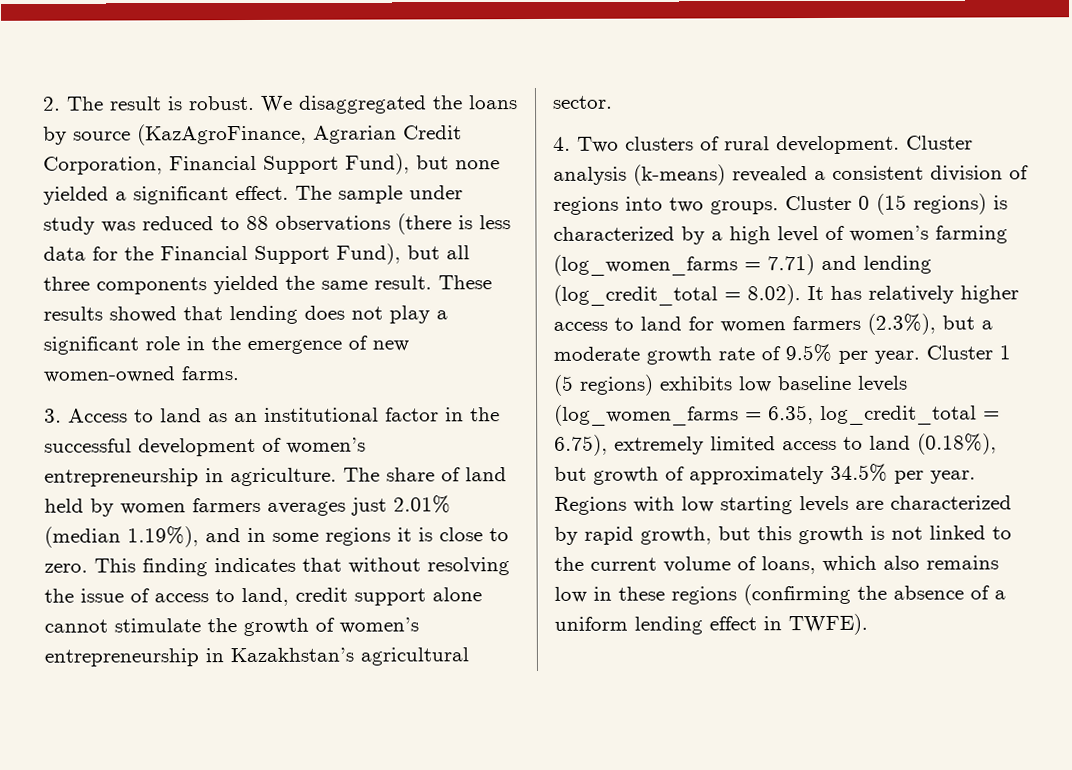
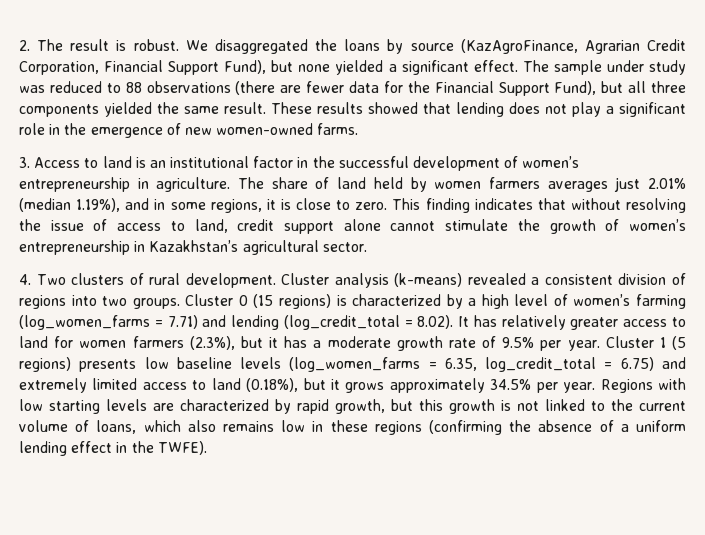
[458,215,511,230] is less -> [280,81,345,93] are fewer
[208,413,228,423] as -> [135,157,146,168] is
[325,527,391,546] regions -> [210,199,262,213] regions,
[960,285,1019,304] higher -> [570,317,619,330] greater
(975, 322) none -> [269,336,308,348] it has
[659,376,733,391] exhibits -> [79,359,137,372] presents
[554,434,608,456] 6.75), -> [620,357,686,371] 6.75) and
[593,466,685,485] growth of -> [331,379,385,393] it grows
(782, 623) none -> [131,441,154,453] the

